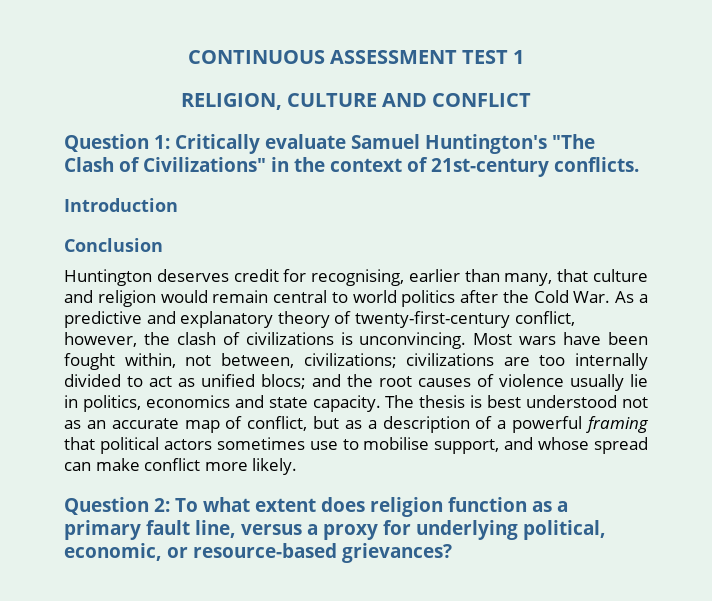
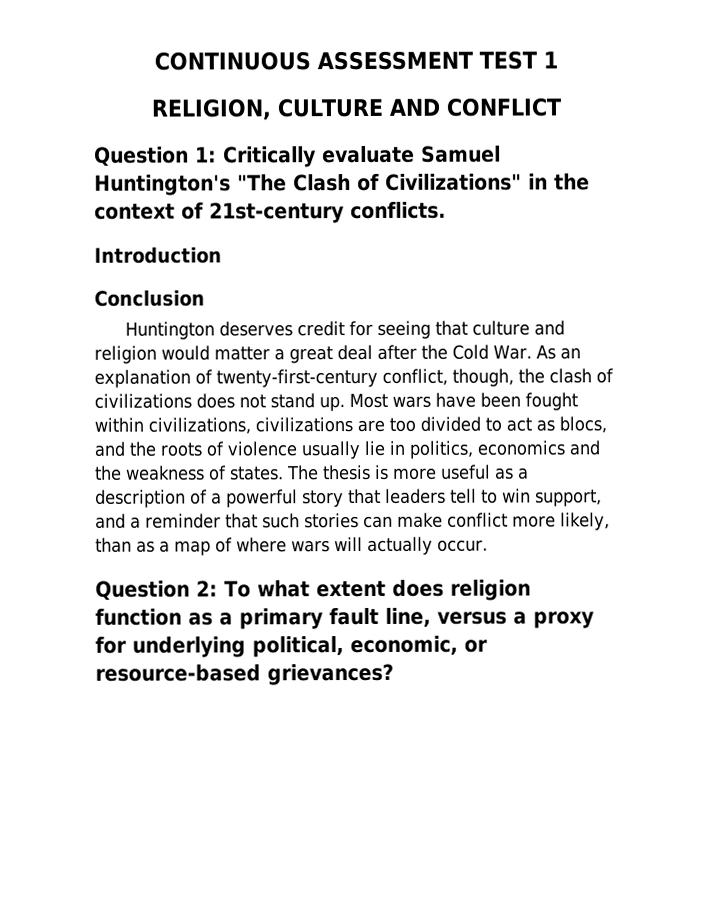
[311,269,553,286] recognising, earlier than many, -> [377,320,432,339] seeing
[212,290,456,307] remain central to world politics -> [214,344,373,364] matter a great deal
[639,294,648,303] [64,311,330,328] a predictive and explanatory theory -> [559,347,581,360] [94,369,191,388] an explanation
[64,332,137,347] however, -> [452,368,514,387] though,
[340,332,467,349] is unconvincing. -> [196,393,345,412] does not stand up.
[124,353,397,368] within, not between, civilizations; -> [94,417,251,435] within civilizations,
[575,353,648,370] internally -> (416, 424) none
[201,374,471,389] unified blocs; and the root causes -> [559,416,607,434] [94,441,202,457] blocs, and the roots
[268,395,649,412] [64,416,340,433] state capacity. The thesis is best understood not as an accurate map of conflict, but -> [95,464,491,481] the weakness of states. The thesis is more useful
[586,416,649,433] [64,437,648,454] [64,458,298,475] framing that political actors sometimes use to mobilise support, and whose spread can make conflict more likely. -> [302,488,602,508] [95,512,610,531] [95,536,488,556] story that leaders tell to win support, and a reminder that such stories can make conflict more likely, than as a map of where wars will actually occur.

